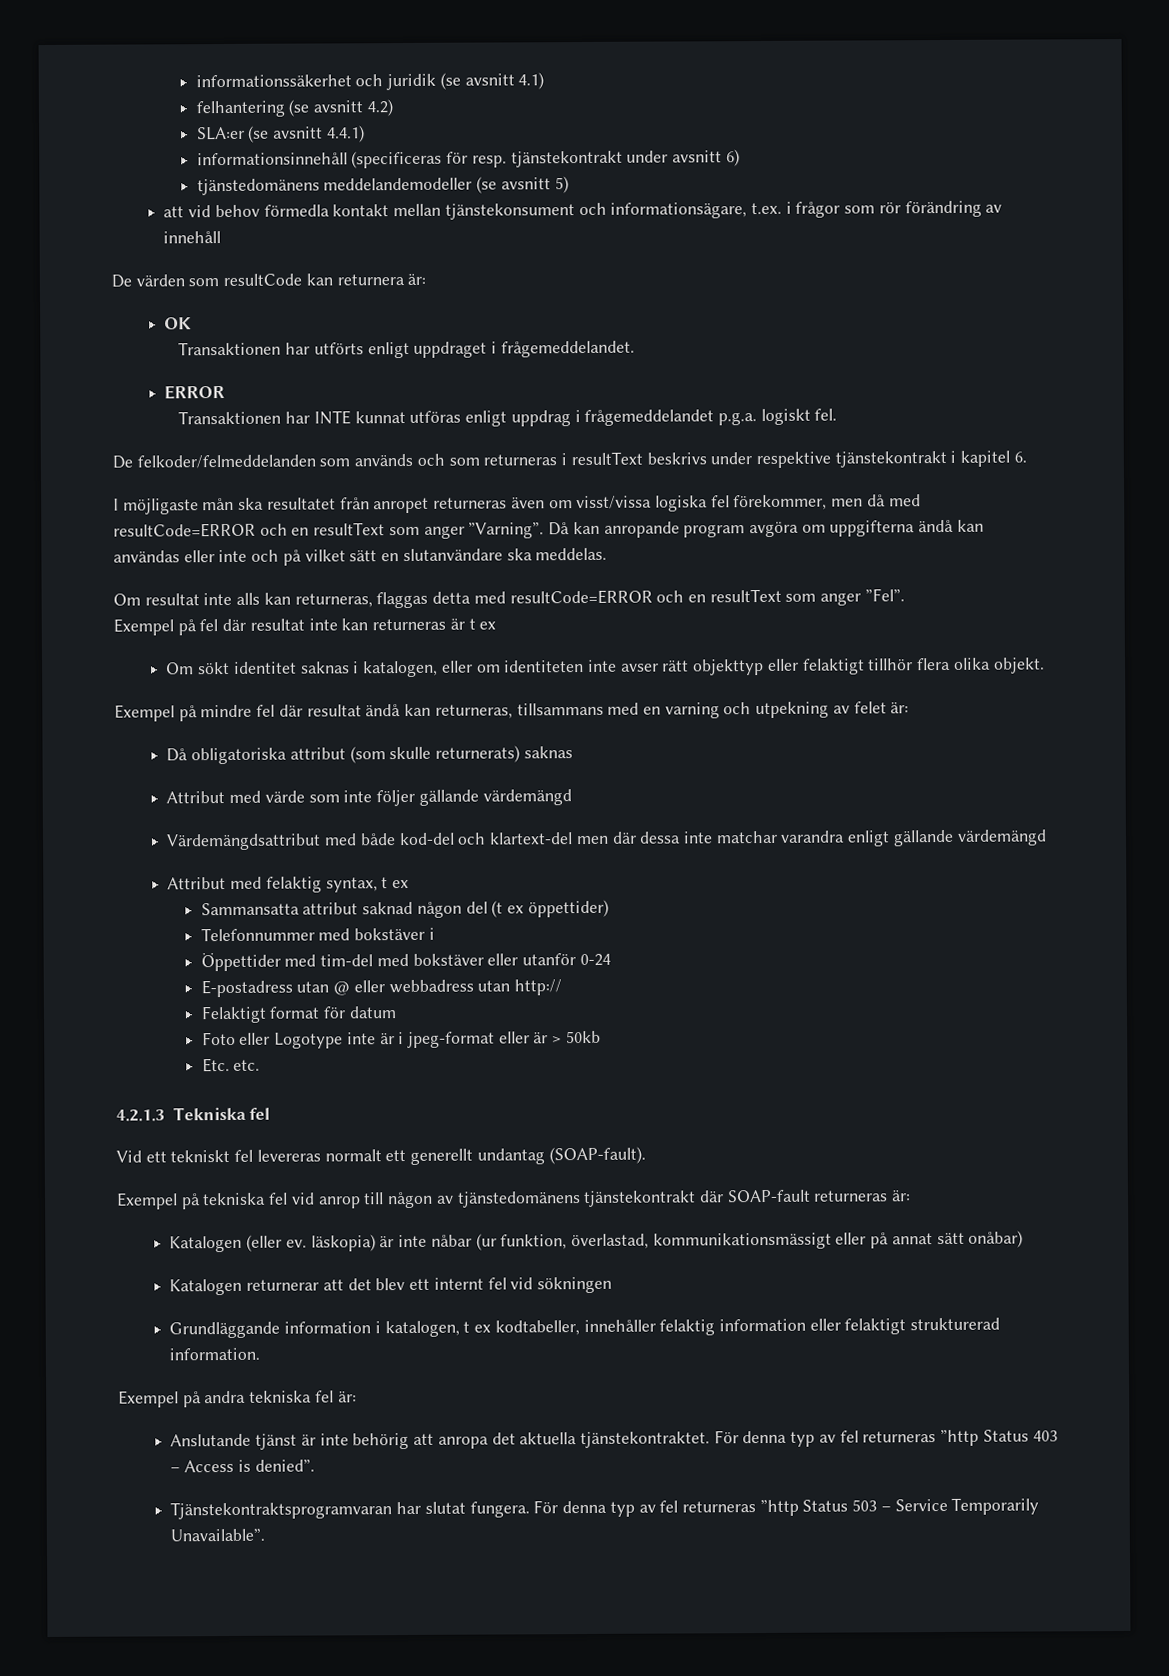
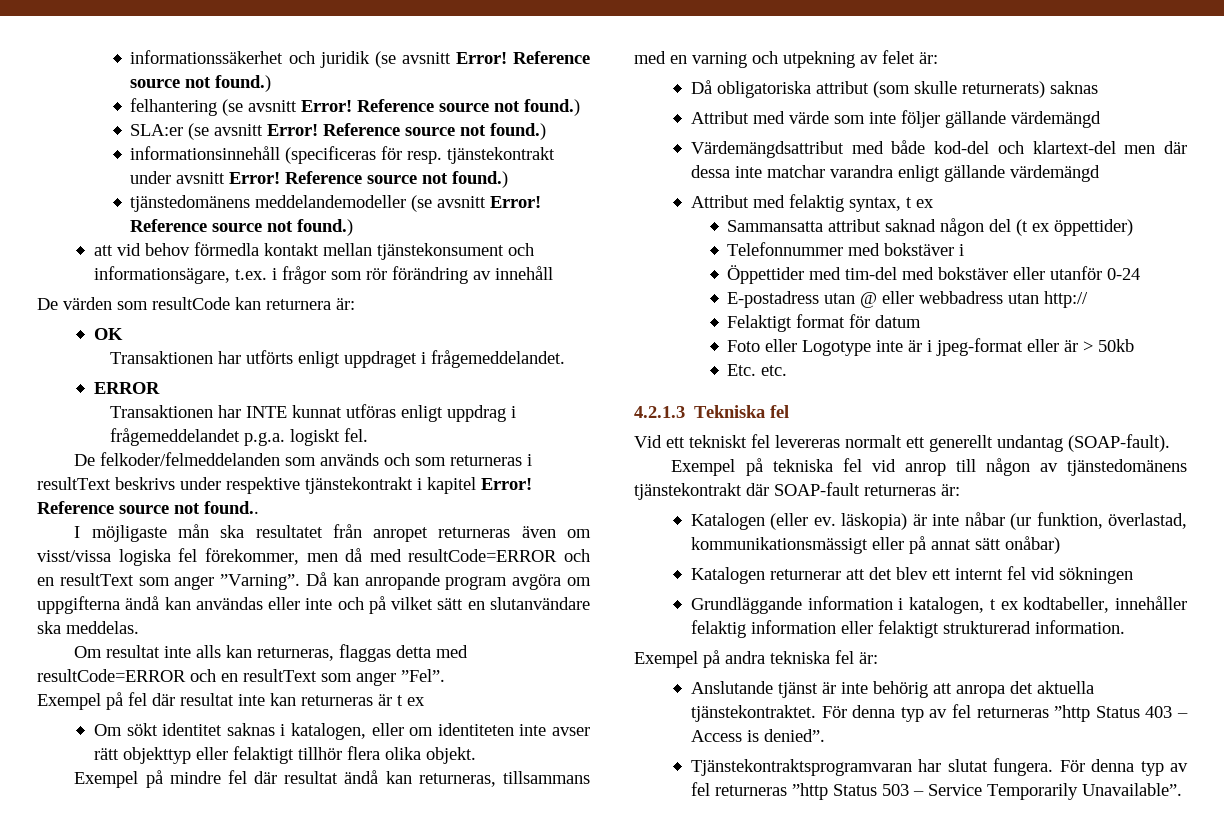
[518,72,545,90] [195,99,393,118] [196,125,365,143] 4.1) // felhantering (se avsnitt 4.2) // SLA:er (se avsnitt 4.4.1) -> [455,51,591,64] [130,75,272,92] [130,98,581,116] [130,123,547,140] Error! Reference source not found.) // felhantering (se avsnitt Error! Reference source not found.) // SLA:er (se avsnitt Error! Reference source not found.)
[725,149,740,167] 6) -> [229,171,509,188] Error! Reference source not found.)
[554,176,569,194] 5) -> [490,196,542,208] [130,219,354,236] Error! Reference source not found.)
[1013,451,1027,463] 6. -> [481,478,532,490] [37,501,259,514] Error! Reference source not found..

